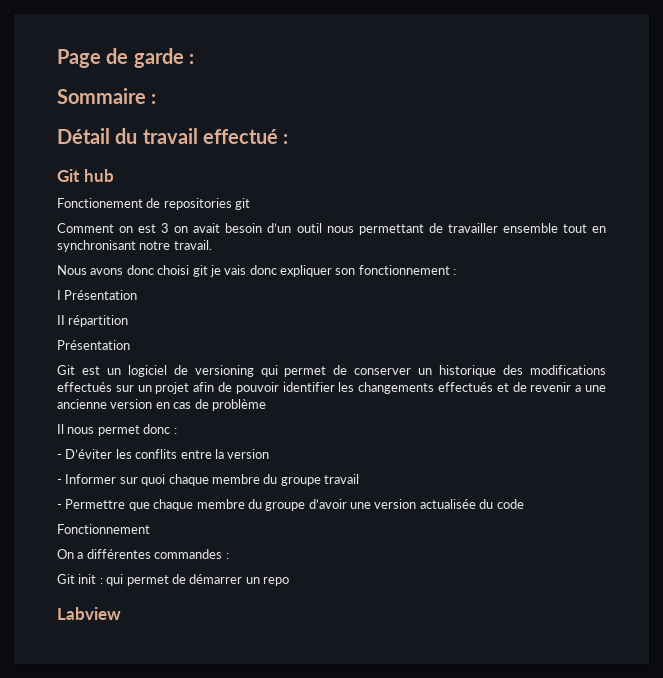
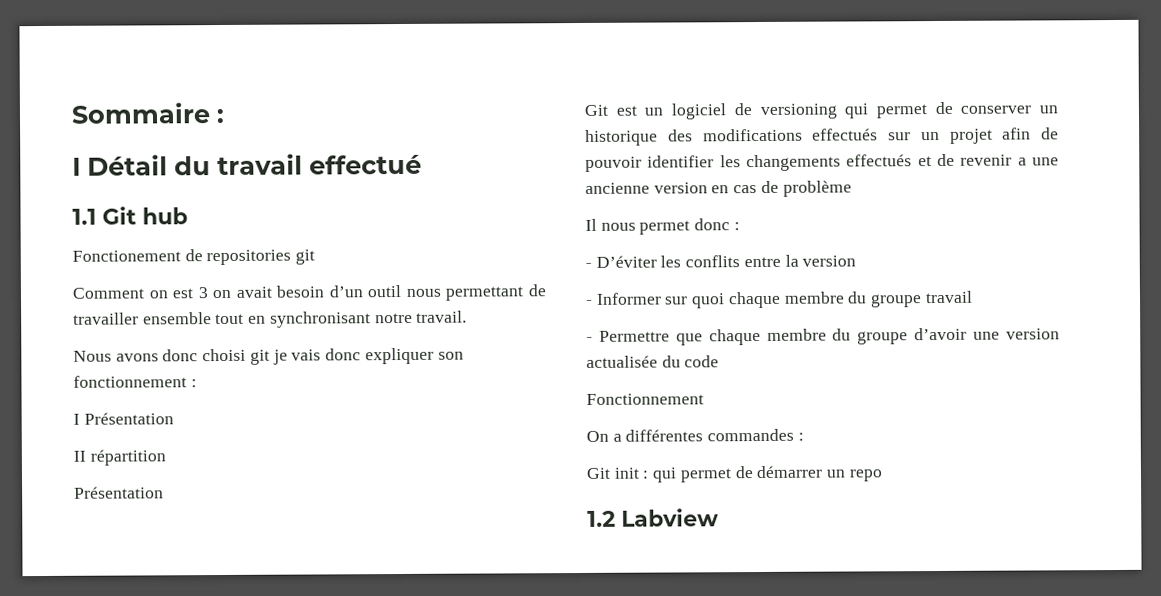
[57,48,194,68] Page de garde : // -> (71, 113) none
(157, 99) none -> [72,157,81,176] I
[283,134,289,144] : // -> [72,208,97,225] // 1.1
(289, 581) none -> [587,510,616,527] 1.2

